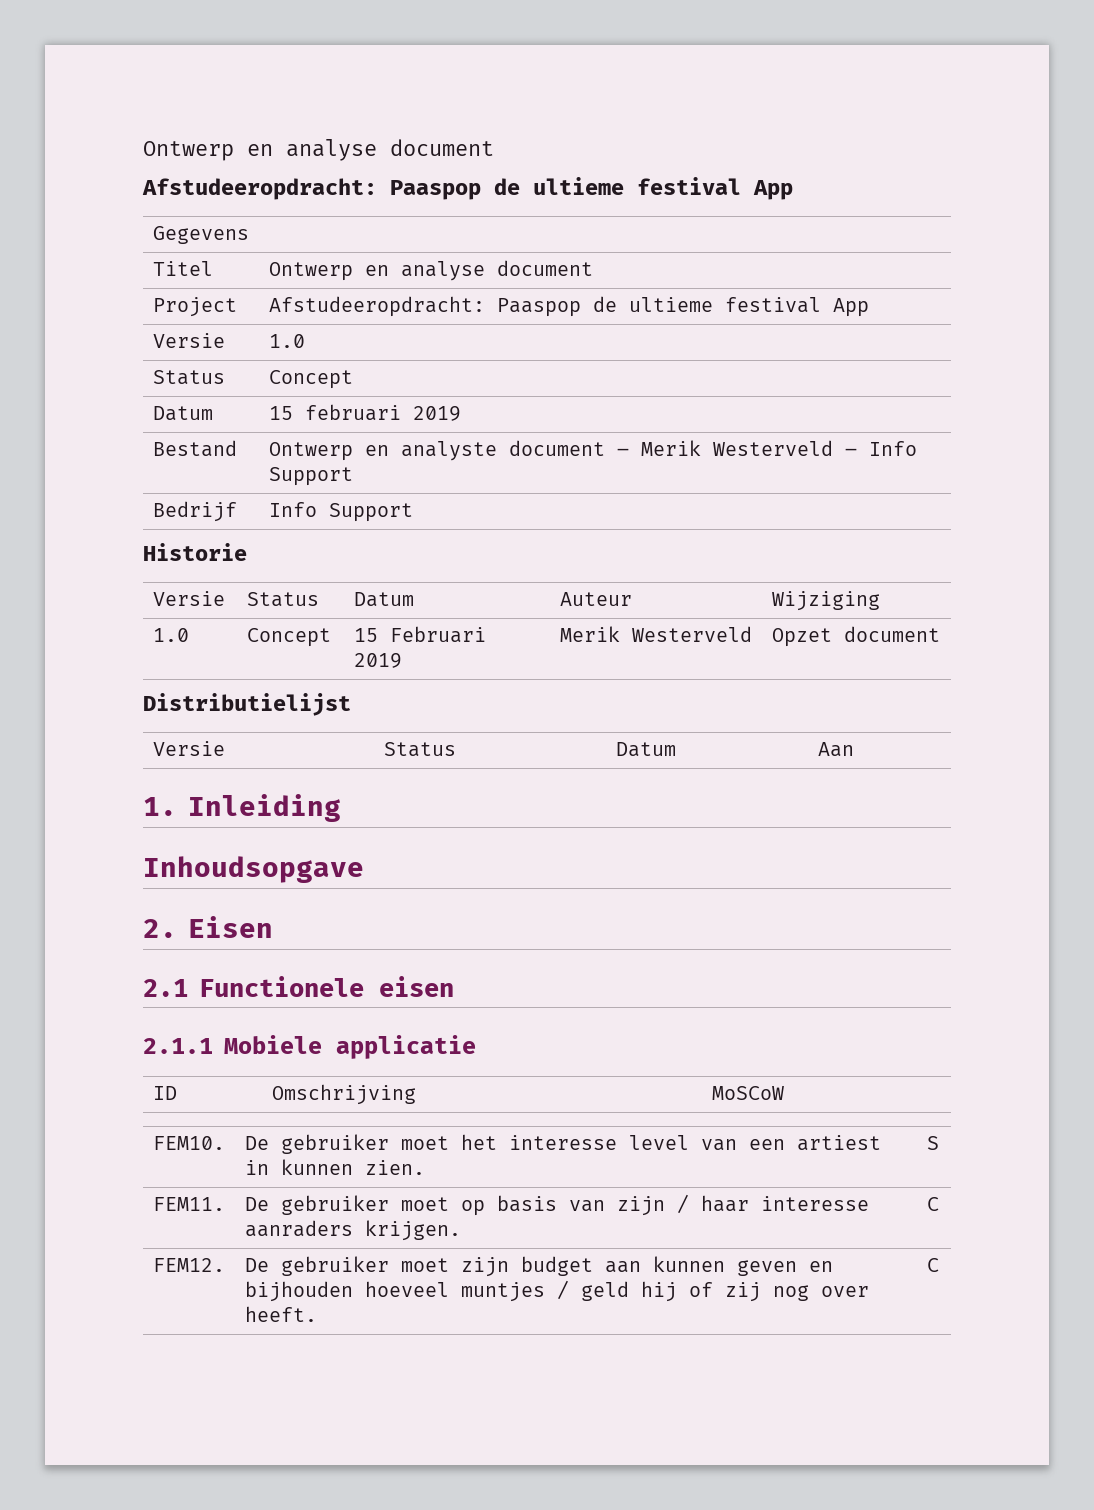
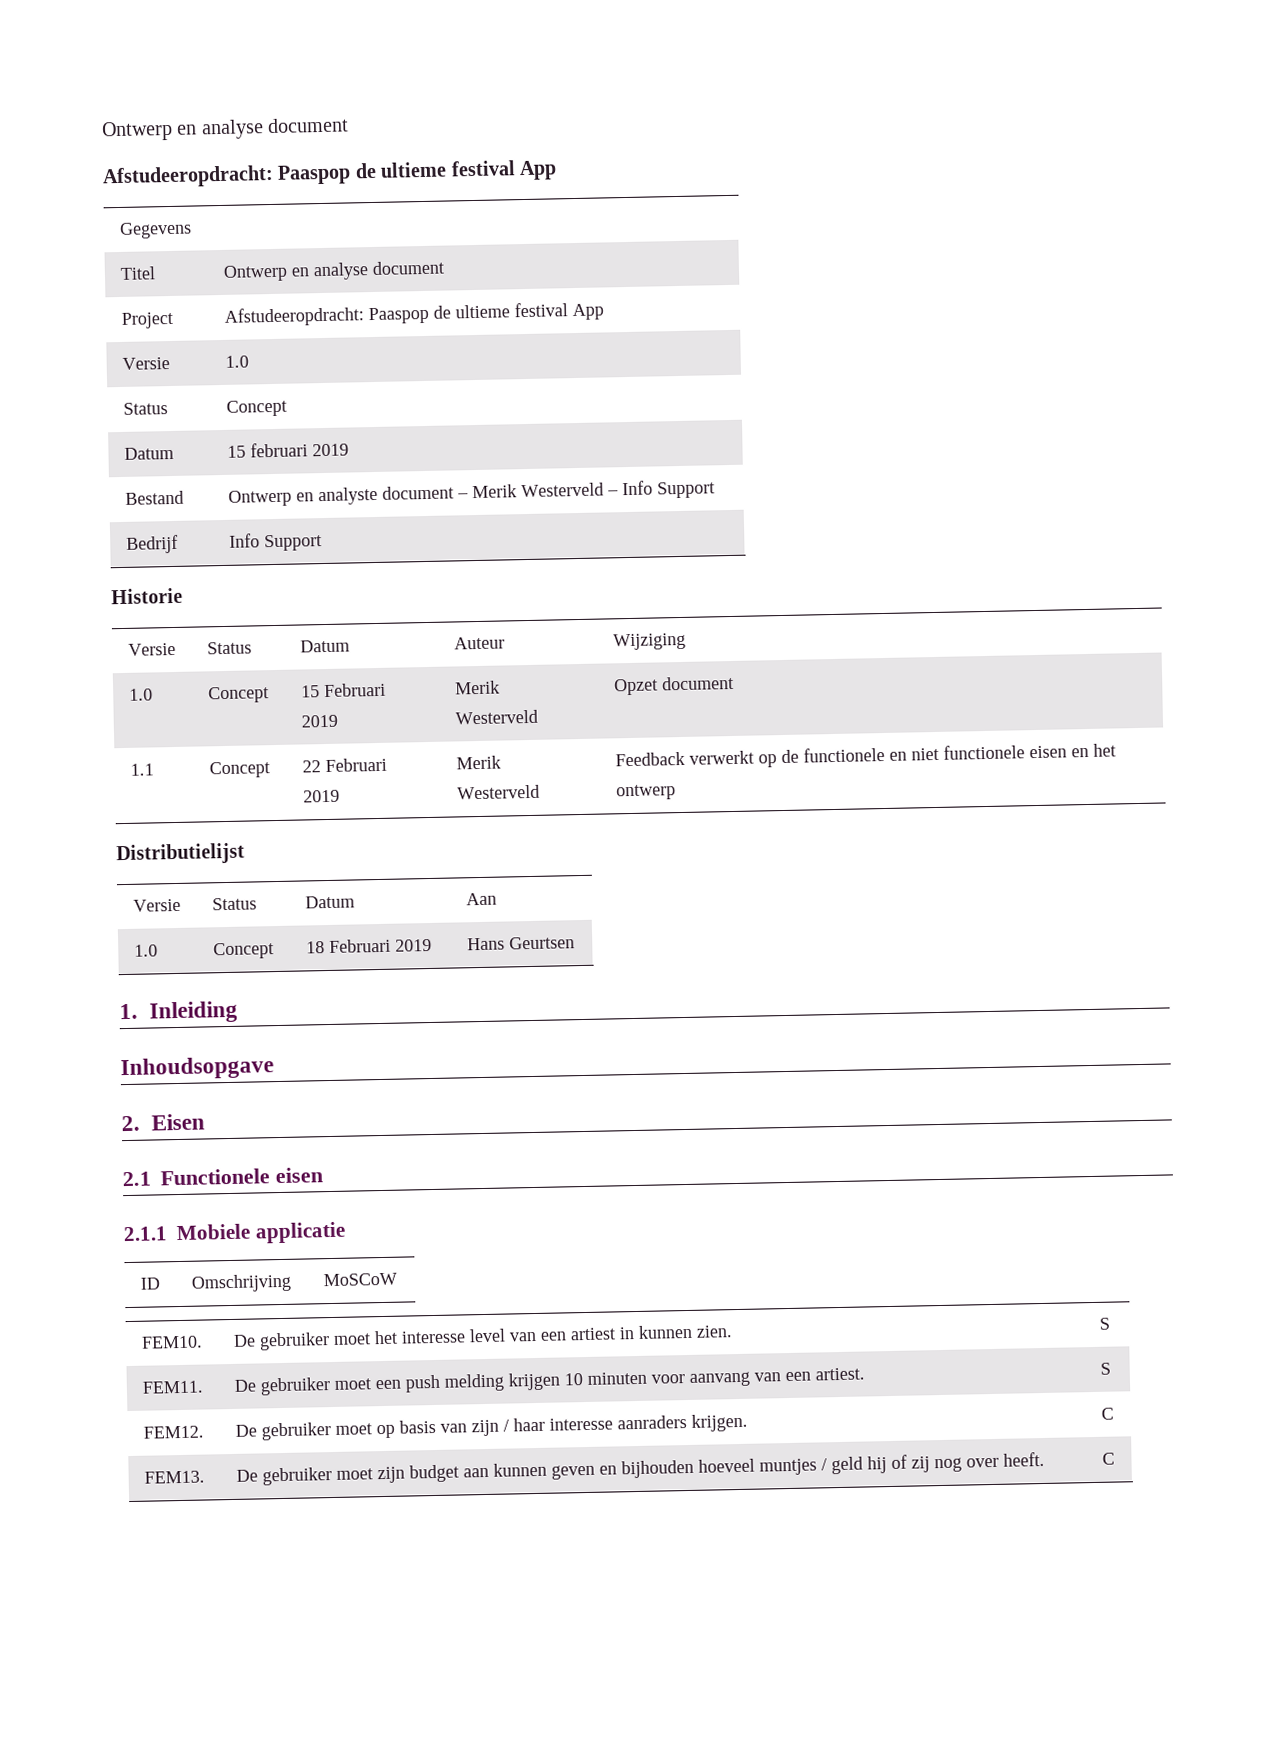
(940, 634) none -> [129,763,154,776] [208,761,270,779] [301,757,387,773] [302,789,340,803] [455,755,501,770] [456,784,540,800] [614,743,1116,768] [615,784,676,801] // 1.1 | Concept | 22 Februari 2019 | Merik Westerveld | Feedback verwerkt op de functionele en niet functionele eisen en het ontwerp
(854, 749) none -> [133,944,158,957] [212,942,274,960] [305,938,432,954] [466,936,575,951] // 1.0 | Concept | 18 Februari 2019 | Hans Geurtsen
(225, 1204) none -> [233,1367,865,1396] [1099,1362,1111,1375] [142,1425,204,1439] | De gebruiker moet een push melding krijgen 10 minuten voor aanvang van een artiest. | S // FEM12.
[152,1258,225,1272] FEM12. -> [143,1470,205,1484] FEM13.

